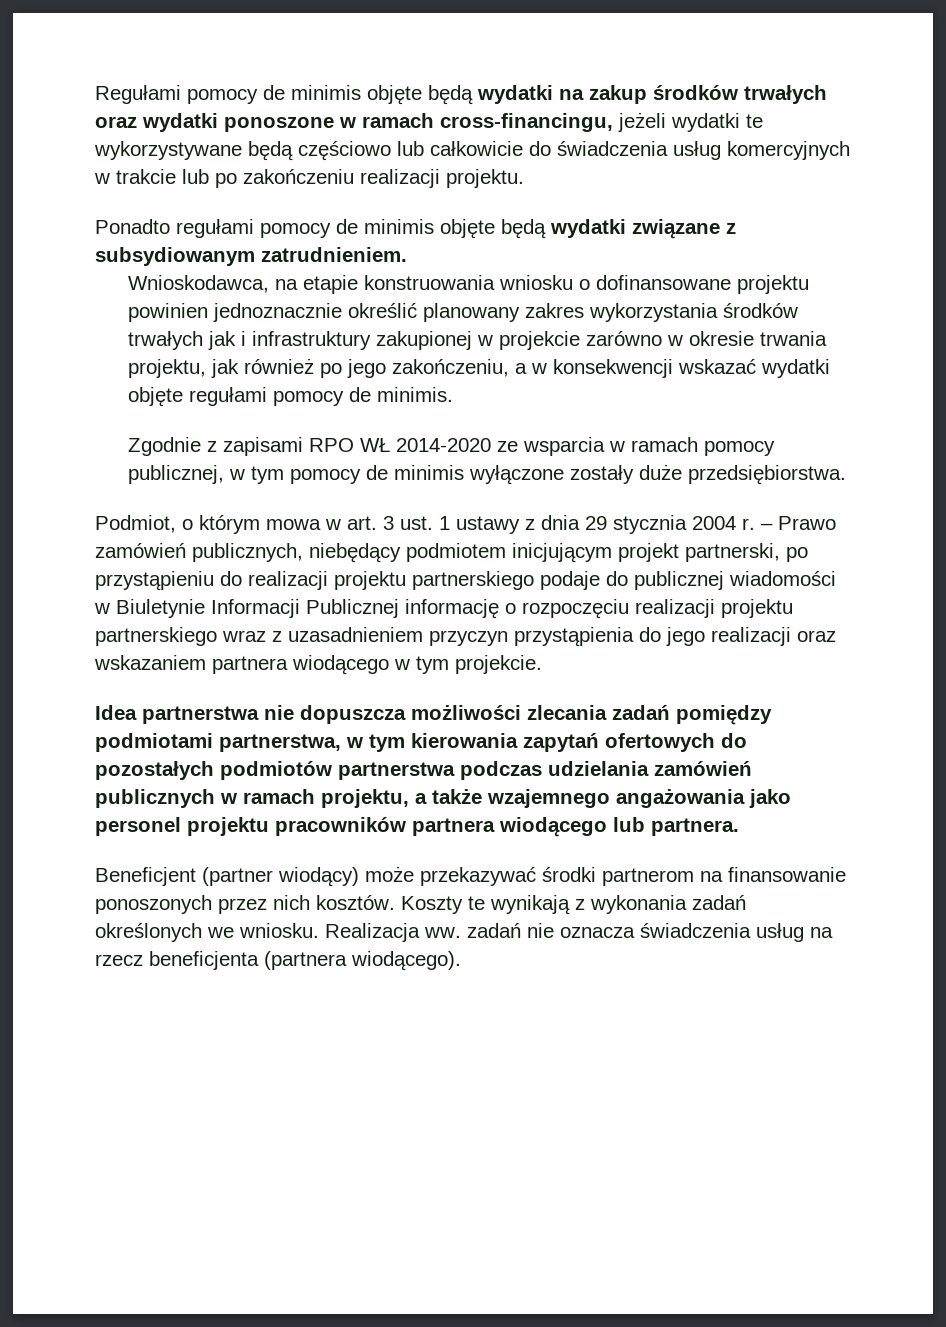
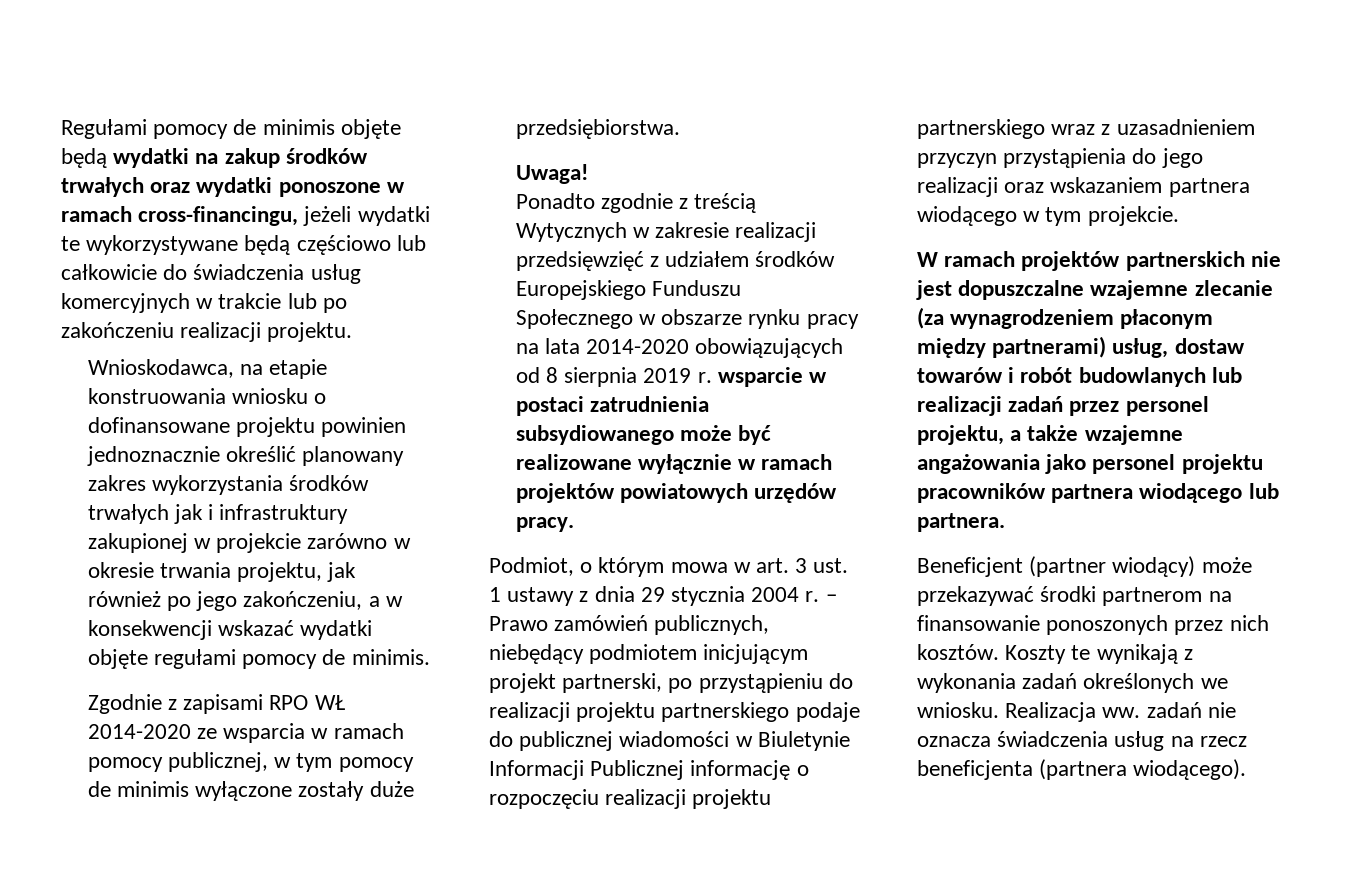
[95,219,736,239] [95,247,407,266] // Ponadto regułami pomocy de minimis objęte będą wydatki związane z subsydiowanym zatrudnieniem. -> (353, 332) none
(847, 475) none -> [515,164,588,184] [515,193,757,213] [515,222,817,242] [515,251,836,271] [515,280,741,300] [515,309,859,329] [515,338,844,358] [515,367,827,387] [515,396,709,416] [515,425,772,445] [515,454,833,474] [515,483,838,503] [515,517,574,532] // Uwaga! // Ponadto zgodnie z treścią Wytycznych w zakresie realizacji przedsięwzięć z udziałem środków Europejskiego Funduszu Społecznego w obszarze rynku pracy na lata 2014-2020 obowiązujących od 8 sierpnia 2019 r. wsparcie w postaci zatrudnienia subsydiowanego może być realizowane wyłącznie w ramach projektów powiatowych urzędów pracy.
[95,705,772,725] [95,733,747,752] [95,761,752,780] [95,789,315,808] Idea partnerstwa nie dopuszcza możliwości zlecania zadań pomiędzy podmiotami partnerstwa, w tym kierowania zapytań ofertowych do pozostałych podmiotów partnerstwa podczas udzielania zamówień publicznych w ramach -> [917,251,1281,271] [916,280,1273,300] [917,307,1214,329] [917,336,1245,358] [917,367,1242,387] [917,396,1209,416] W ramach projektów partnerskich nie jest dopuszczalne wzajemne zlecanie (za wynagrodzeniem płaconym między partnerami) usług, dostaw towarów i robót budowlanych lub realizacji zadań przez personel
[487,789,610,808] wzajemnego -> [1084,425,1183,445] wzajemne

